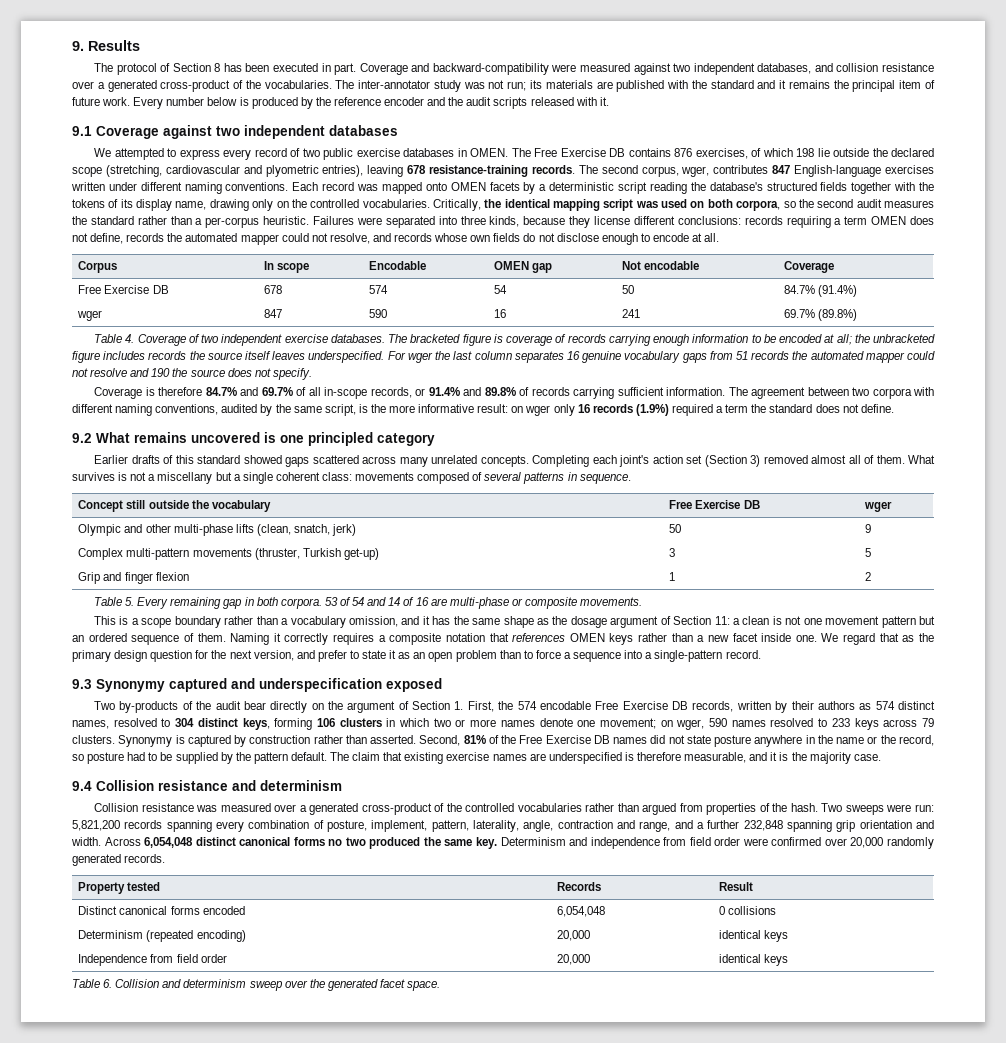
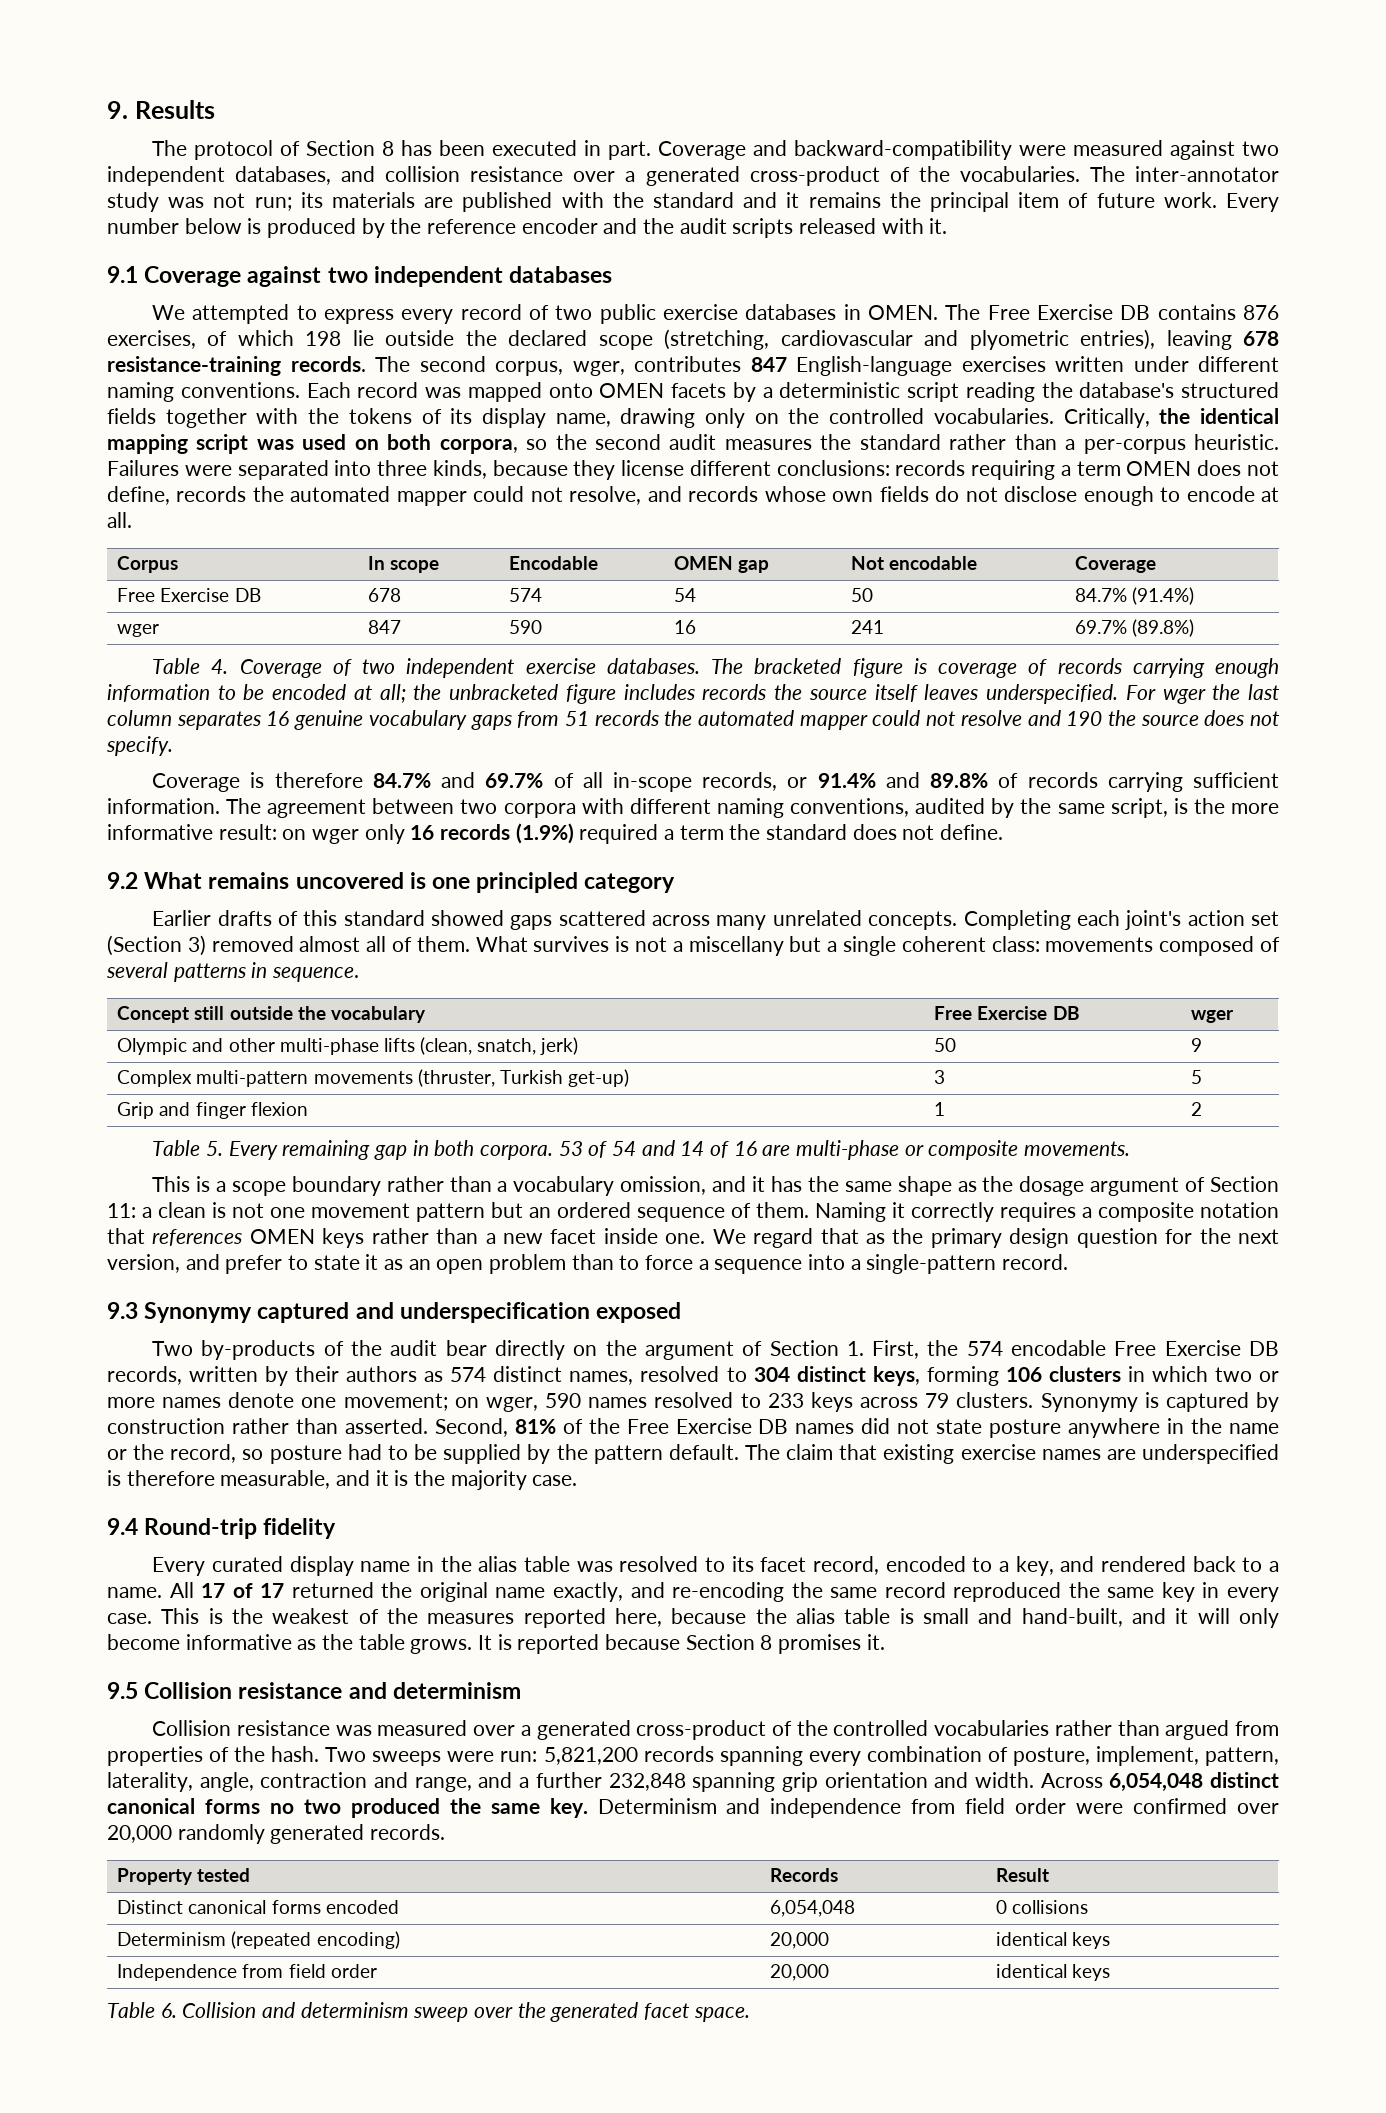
(92, 786) none -> [144,1518,337,1539] [152,1556,1279,1576] [107,1582,1279,1602] [107,1608,1279,1628] [107,1634,885,1654] [107,1682,138,1699] Round-trip fidelity // Every curated display name in the alias table was resolved to its facet record, encoded to a key, and rendered back to a name. All 17 of 17 returned the original name exactly, and re-encoding the same record reproduced the same key in every case. This is the weakest of the measures reported here, because the alias table is small and hand-built, and it will only become informative as the table grows. It is reported because Section 8 promises it. // 9.5

